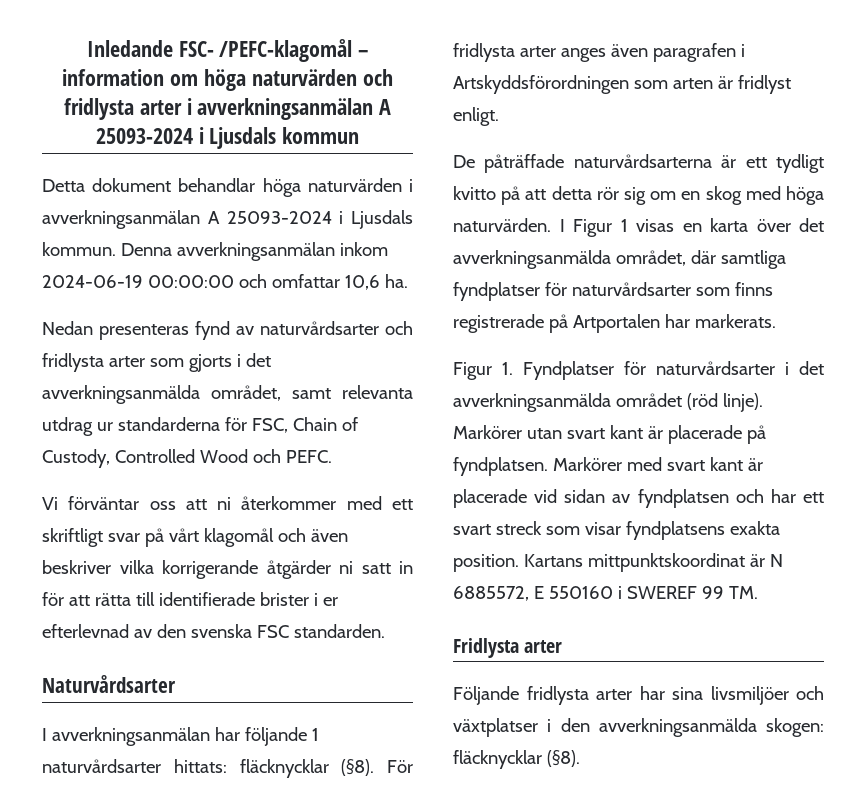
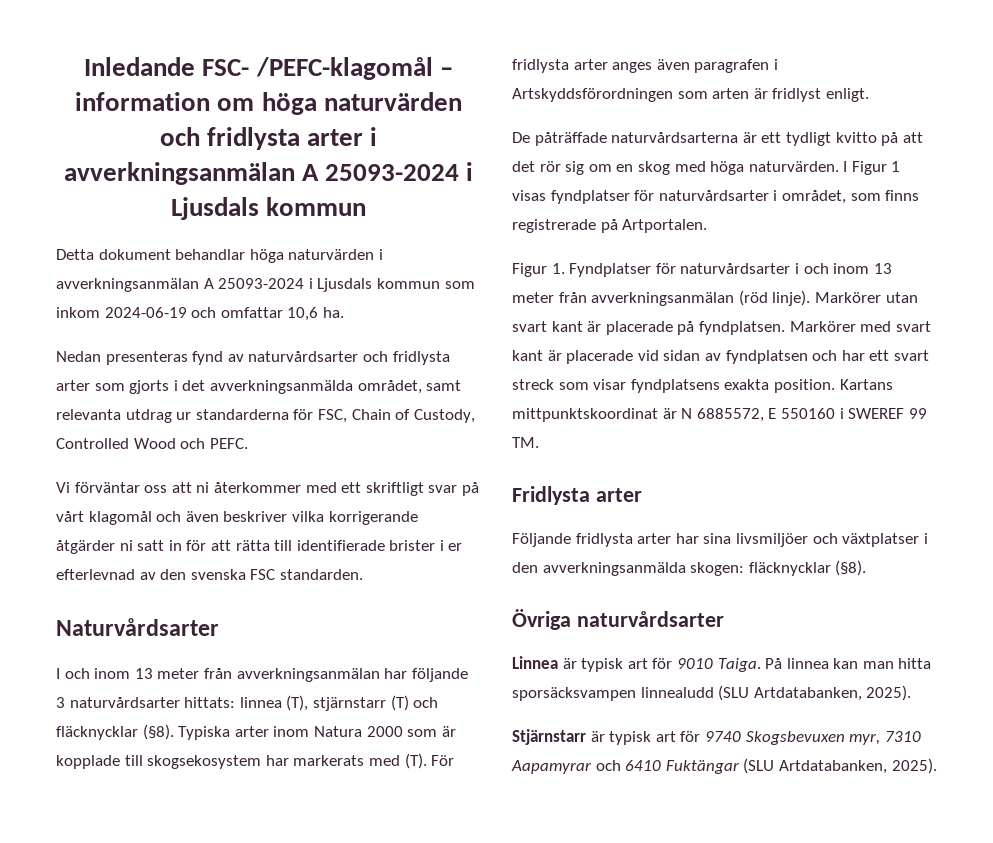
[42,242,335,261] kommun. Denna avverkningsanmälan -> [376,278,475,289] kommun som
[147,275,234,288] 00:00:00 -> (187, 312) none
(47, 734) none -> [64,668,232,679] och inom 13 meter från
[311,728,319,741] 1 -> [56,697,65,708] 3
[239,759,375,778] fläcknycklar (§8). -> [239,695,439,711] [56,724,456,740] [56,753,427,769] linnea (T), stjärnstarr (T) och fläcknycklar (§8). Typiska arter inom Natura 2000 som är kopplade till skogsekosystem har markerats med (T).
[551,186,592,200] detta -> [512,161,535,172] det
[682,218,824,232] [453,250,786,269] en karta över det avverkningsanmälda området, där samtliga -> (546, 195) none
(691, 289) none -> [773,190,846,204] i området,
[572,314,776,333] Artportalen har markerats. -> [622,219,708,233] Artportalen.
[799,361,824,375] [453,393,682,412] det avverkningsanmälda området -> [803,263,892,274] [512,292,735,306] och inom 13 meter från avverkningsanmälan
(580, 758) none -> [512,609,724,630] [512,656,932,672] [512,685,912,701] [512,729,921,745] [511,758,937,774] // Övriga naturvårdsarter // Linnea är typisk art för 9010 Taiga. På linnea kan man hitta sporsäcksvampen linnealudd (SLU Artdatabanken, 2025). // Stjärnstarr är typisk art för 9740 Skogsbevuxen myr, 7310 Aapamyrar och 6410 Fuktängar (SLU Artdatabanken, 2025).

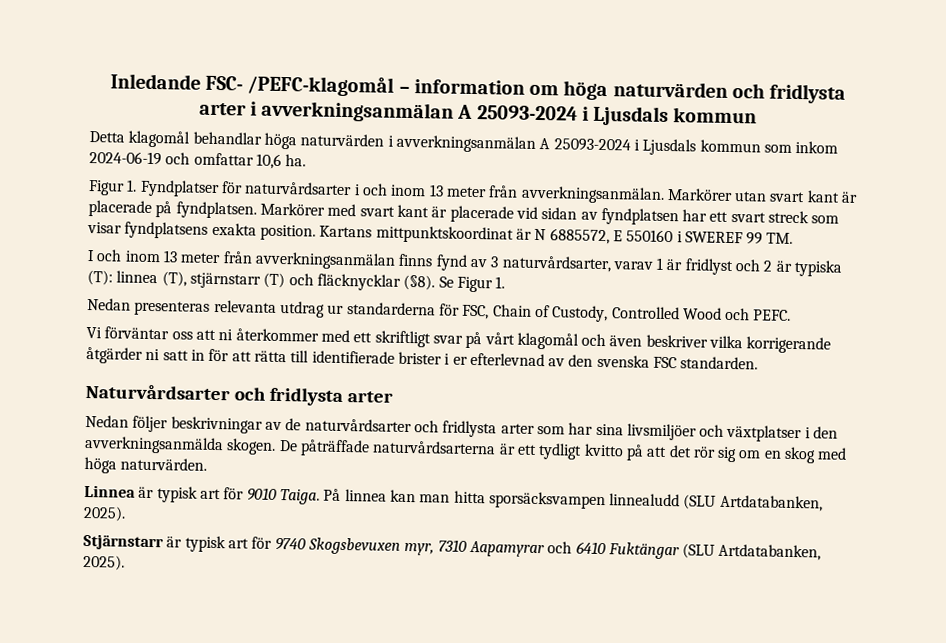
[98,249,171,260] dokument -> [128,130,191,148] klagomål
[56,351,450,365] [56,380,462,394] Nedan presenteras fynd av naturvårdsarter och fridlysta arter som gjorts i det avverkningsanmälda området, samt -> [88,179,859,204] [88,200,840,226] [87,221,794,245] [87,249,843,277] [87,270,506,293] [87,298,211,316] Figur 1. Fyndplatser för naturvårdsarter i och inom 13 meter från avverkningsanmälan. Markörer utan svart kant är placerade på fyndplatsen. Markörer med svart kant är placerade vid sidan av fyndplatsen har ett svart streck som visar fyndplatsens exakta position. Kartans mittpunktskoordinat är N 6885572, E 550160 i SWEREF 99 TM. // I och inom 13 meter från avverkningsanmälan finns fynd av 3 naturvårdsarter, varav 1 är fridlyst och 2 är typiska (T): linnea (T), stjärnstarr (T) och fläcknycklar (§8). Se Figur 1. // Nedan presenteras
[56,668,468,682] [56,695,439,711] [56,724,456,740] [56,753,455,769] [512,59,778,73] [512,88,869,102] // I och inom 13 meter från avverkningsanmälan har följande 3 naturvårdsarter hittats: linnea (T), stjärnstarr (T) och fläcknycklar (§8). Typiska arter inom Natura 2000 som är kopplade till skogsekosystem har markerats med (T). För fridlysta arter anges även paragrafen i Artskyddsförordningen som arten är fridlyst enligt. // -> [233,387,393,406] [85,414,839,443] [84,435,277,455] och fridlysta arter // Nedan följer beskrivningar av de naturvårdsarter och fridlysta arter som har sina livsmiljöer och växtplatser i den avverkningsanmälda skogen.
[843,161,901,175] [512,190,920,204] [512,219,708,233] [512,263,892,277] [512,290,918,306] [512,321,931,335] [512,350,929,364] [512,379,893,393] [512,408,927,422] [512,437,539,448] [512,486,642,505] [512,533,928,547] [512,560,867,576] [512,609,724,630] I Figur 1 visas fyndplatser för naturvårdsarter i området, som finns registrerade på Artportalen. // Figur 1. Fyndplatser för naturvårdsarter i och inom 13 meter från avverkningsanmälan (röd linje). Markörer utan svart kant är placerade på fyndplatsen. Markörer med svart kant är placerade vid sidan av fyndplatsen och har ett svart streck som visar fyndplatsens exakta position. Kartans mittpunktskoordinat är N 6885572, E 550160 i SWEREF 99 TM. // Fridlysta arter // Följande fridlysta arter har sina livsmiljöer och växtplatser i den avverkningsanmälda skogen: fläcknycklar (§8). // Övriga naturvårdsarter -> (208, 464) none

